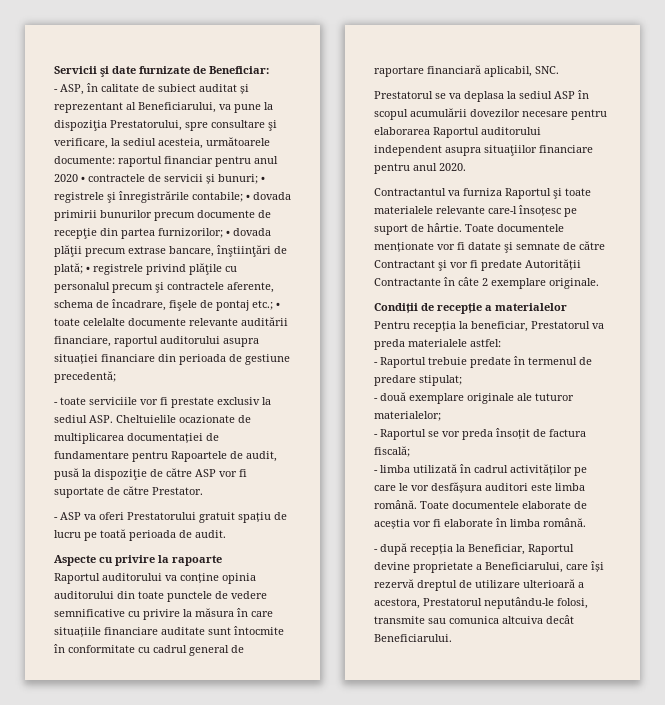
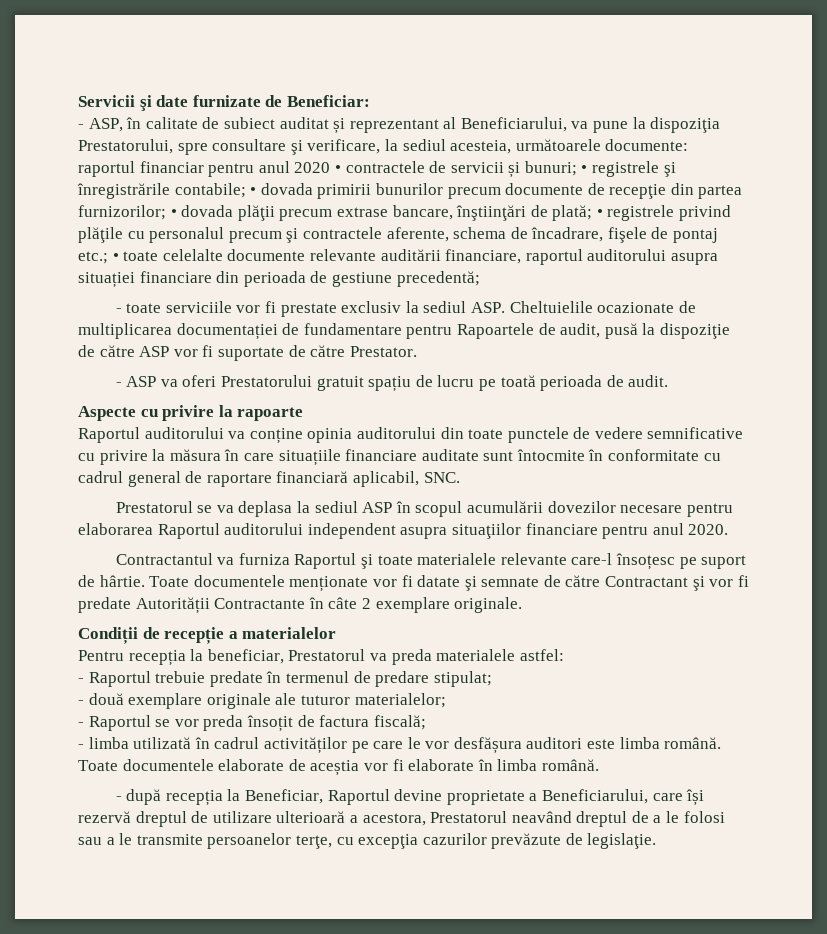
[484,597,588,609] [374,615,574,624] [374,634,452,642] neputându-le folosi, transmite sau comunica altcuiva decât Beneficiarului. -> [511,811,725,827] [78,833,657,849] neavând dreptul de a le folosi sau a le transmite persoanelor terţe, cu excepţia cazurilor prevăzute de legislaţie.

